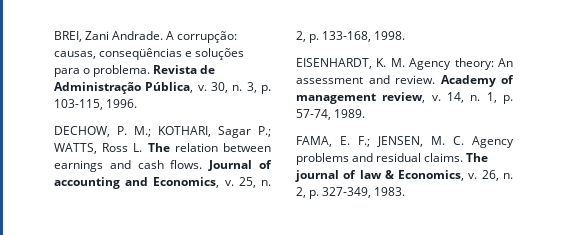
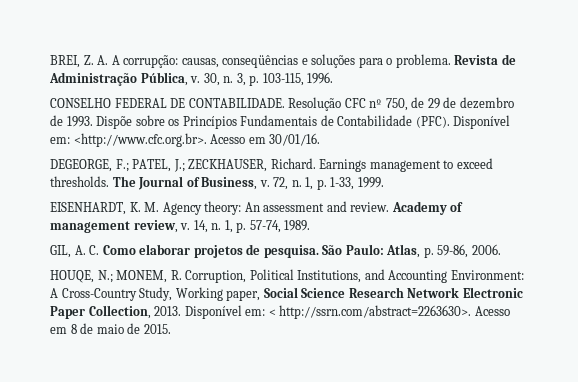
[85,31,164,40] Zani Andrade. -> [83,55,109,65] Z. A.
[54,126,272,138] [54,143,271,154] [54,160,272,172] [54,177,271,189] [296,31,406,43] DECHOW, P. M.; KOTHARI, Sagar P.; WATTS, Ross L. The relation between earnings and cash flows. Journal of accounting and Economics, v. 25, n. 2, p. 133-168, 1998. -> [50,97,514,111] [50,115,511,129] [50,133,321,147] [50,158,493,172] [50,176,384,190] CONSELHO FEDERAL DE CONTABILIDADE. Resolução CFC nº 750, de 29 de dezembro de 1993. Dispõe sobre os Princípios Fundamentais de Contabilidade (PFC). Disponível em: <http://www.cfc.org.br>. Acesso em 30/01/16. // DEGEORGE, F.; PATEL, J.; ZECKHAUSER, Richard. Earnings management to exceed thresholds. The Journal of Business, v. 72, n. 1, p. 1-33, 1999.
[296,136,514,148] [296,153,489,165] [295,170,513,182] [296,187,406,199] FAMA, E. F.; JENSEN, M. C. Agency problems and residual claims. The journal of law & Economics, v. 26, n. 2, p. 327-349, 1983. -> [50,244,501,258] [50,269,524,283] [50,287,523,301] [50,305,510,319] [50,323,171,334] GIL, A. C. Como elaborar projetos de pesquisa. São Paulo: Atlas, p. 59-86, 2006. // HOUQE, N.; MONEM, R. Corruption, Political Institutions, and Accounting Environment: A Cross-Country Study, Working paper, Social Science Research Network Electronic Paper Collection, 2013. Disponível em: < http://ssrn.com/abstract=2263630>. Acesso em 8 de maio de 2015.

